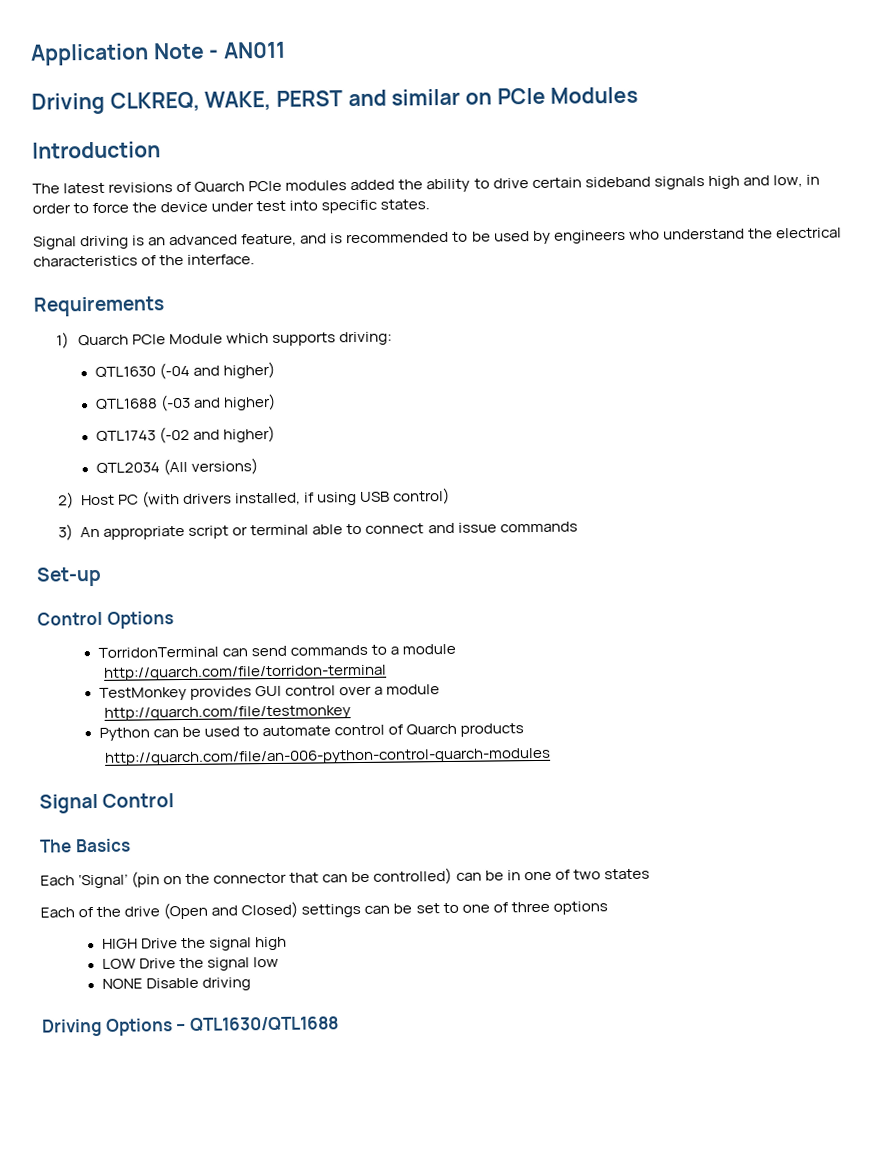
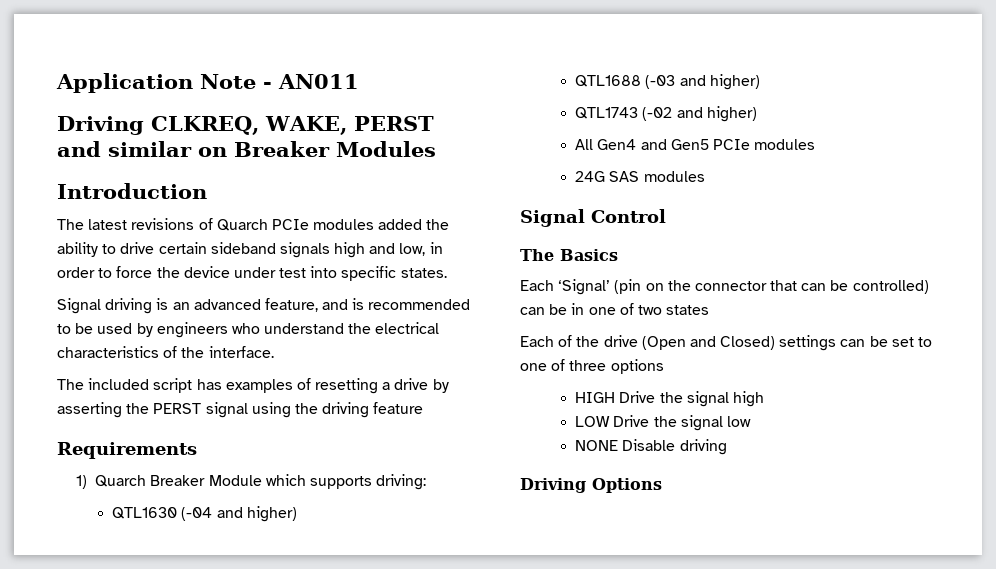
[496,87,546,105] PCIe -> [234,141,330,157] Breaker
(256, 259) none -> [57,378,449,394] [57,402,424,418] // The included script has examples of resetting a drive by asserting the PERST signal using the driving feature
[132,334,167,345] PCIe -> [150,475,206,486] Breaker
[95,458,258,476] [58,487,450,509] [58,521,578,541] [36,566,102,587] [37,611,174,629] [97,643,456,658] [104,664,388,681] [98,684,440,701] [104,705,352,721] [98,723,525,741] [105,747,552,766] QTL2034 (All versions) // 2) Host PC (with drivers installed, if using USB control) // 3) An appropriate script or terminal able to connect and issue commands // Set-up // Control Options // TorridonTerminal can send commands to a module // http://quarch.com/file/torridon-terminal // TestMonkey provides GUI control over a module // http://quarch.com/file/testmonkey // Python can be used to automate control of Quarch products // http://quarch.com/file/an-006-python-control-quarch-modules -> [575,139,816,150] [575,171,705,182] All Gen4 and Gen5 PCIe modules // 24G SAS modules
[176,1016,339,1032] – QTL1630/QTL1688 -> (662, 485) none

